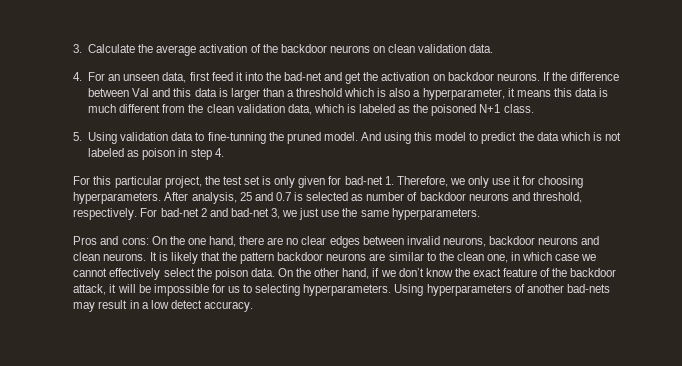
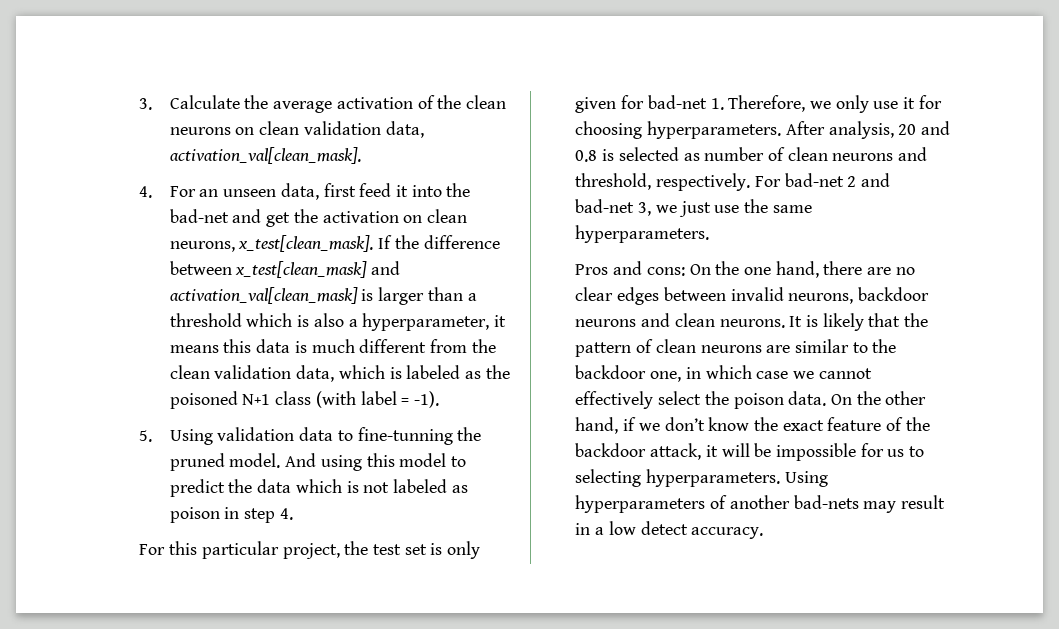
[280,44,327,53] backdoor -> [466,95,507,109] clean
[469,44,494,53] data. -> [385,121,424,138] [169,147,361,164] data, activation_val[clean_mask].
[447,72,540,81] backdoor neurons. -> [427,209,468,223] [169,235,374,252] clean neurons, x_test[clean_mask].
[132,88,217,97] Val and this data -> [235,261,401,278] [169,287,358,304] x_test[clean_mask] and activation_val[clean_mask]
[503,104,534,113] class. -> [275,391,440,408] class (with label = -1).
[239,192,291,201] 25 and 0.7 -> [898,121,950,135] [575,150,598,162] 20 and 0.8
[419,192,466,201] backdoor -> [787,147,828,161] clean
[277,252,324,261] backdoor -> [636,339,696,353] of clean
[456,252,484,261] clean -> [575,365,647,379] backdoor

